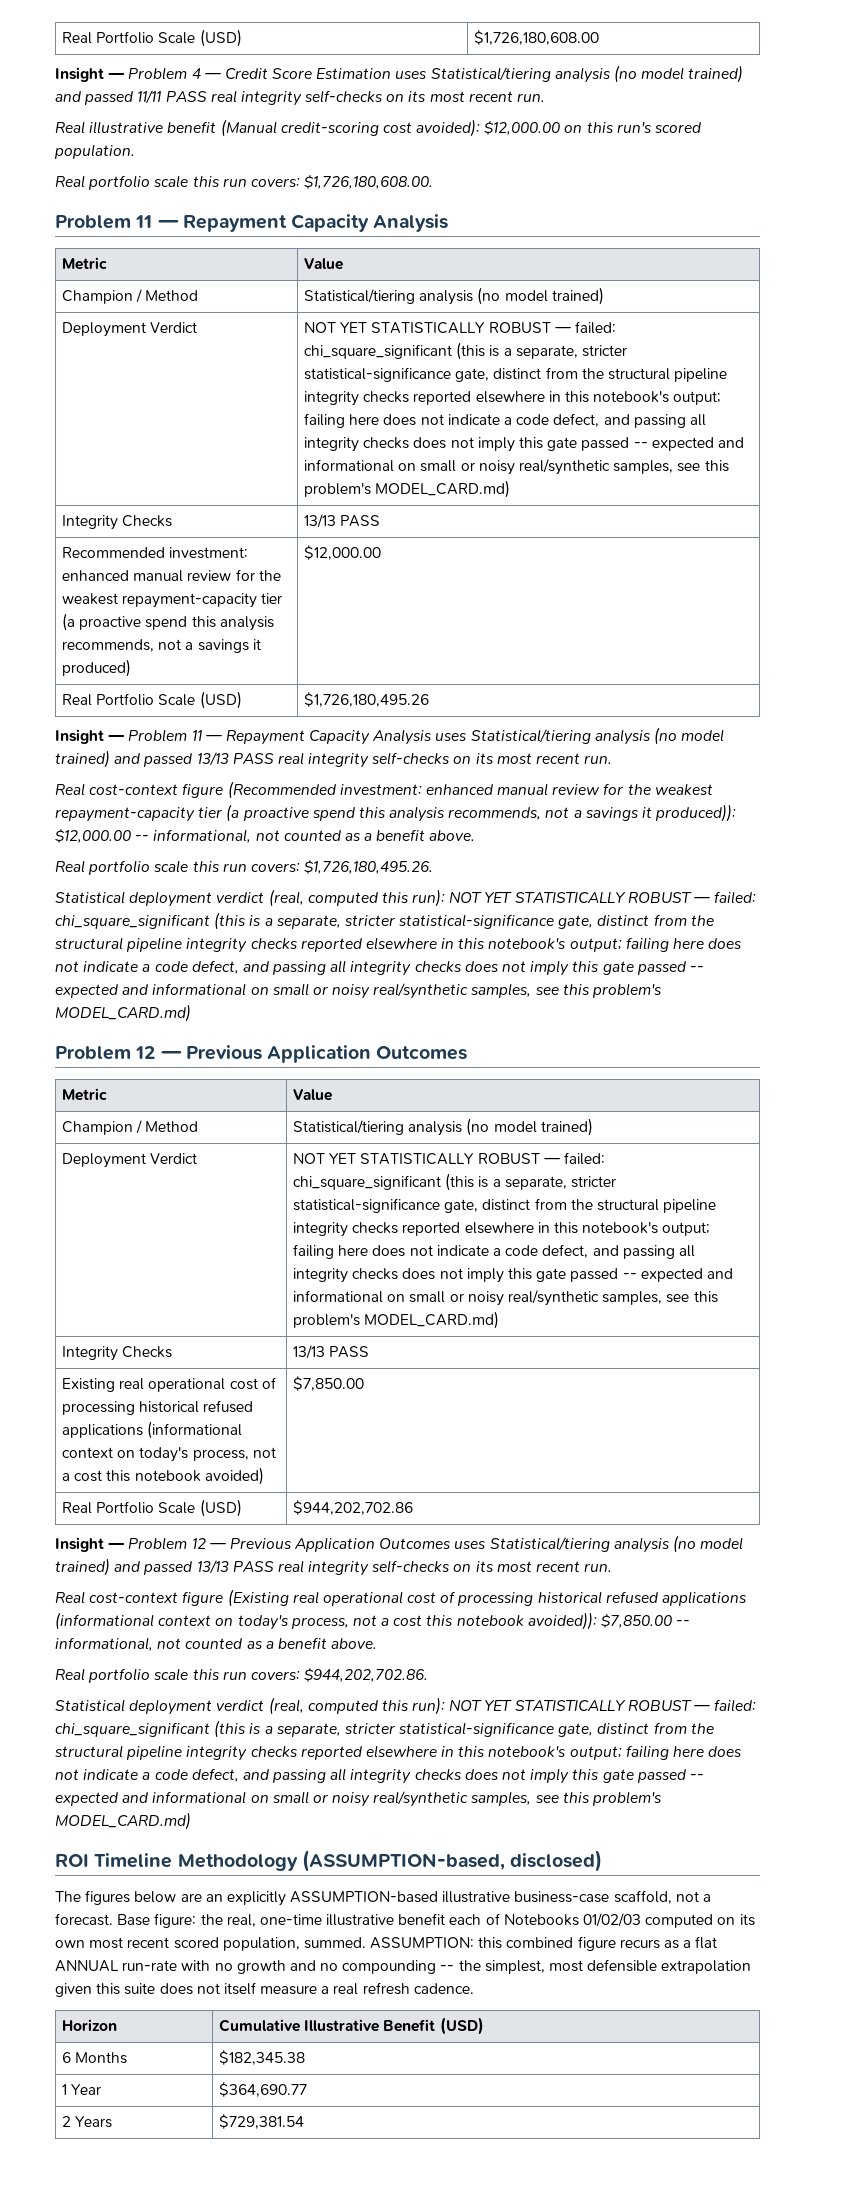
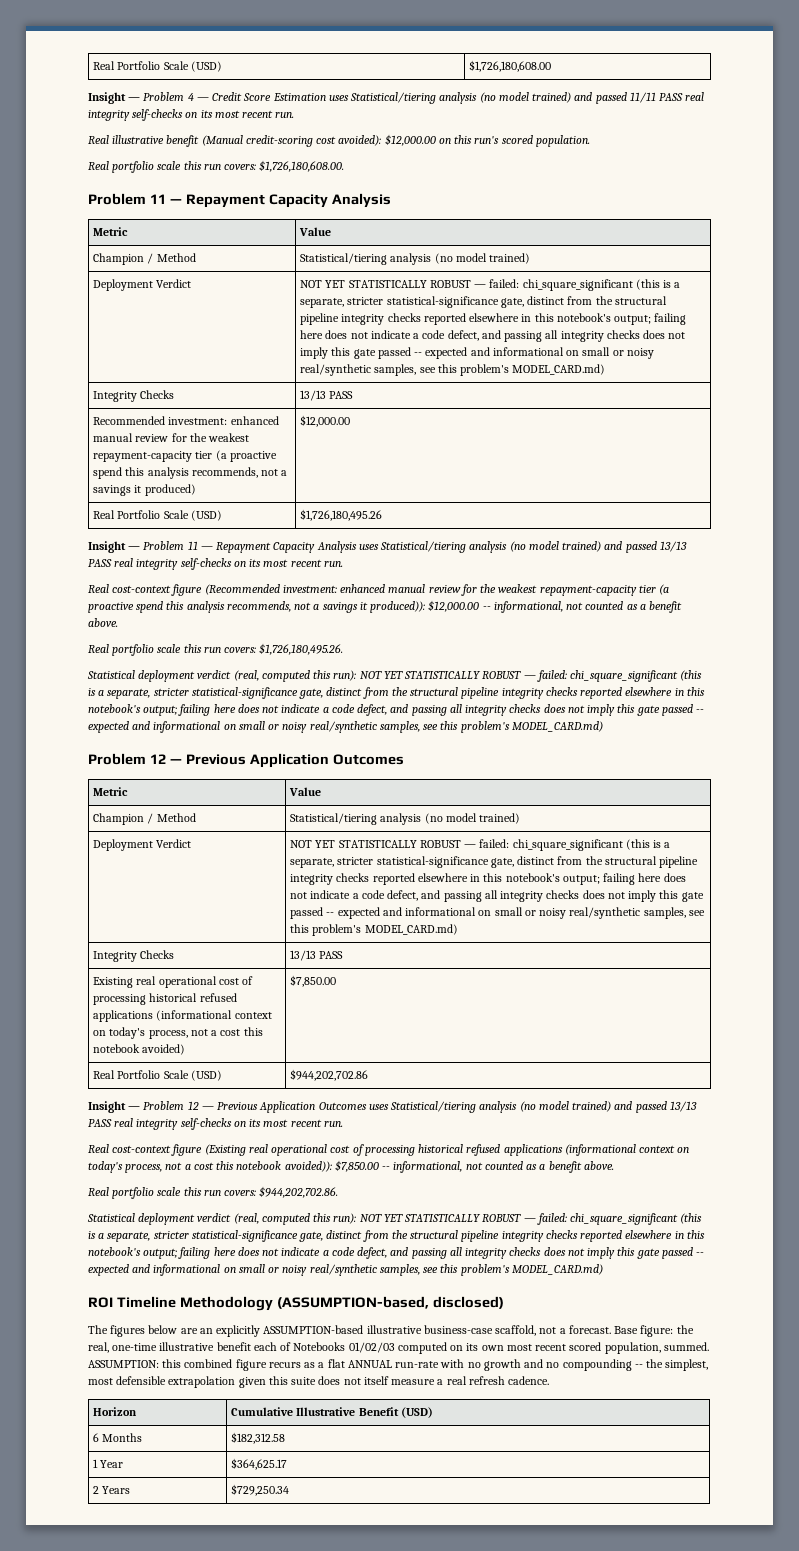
[219,2050,306,2065] $182,345.38 -> [231,1432,286,1444] $182,312.58
[219,2082,308,2097] $364,690.77 -> [231,1458,288,1470] $364,625.17
[219,2114,305,2129] $729,381.54 -> [231,1484,290,1496] $729,250.34

